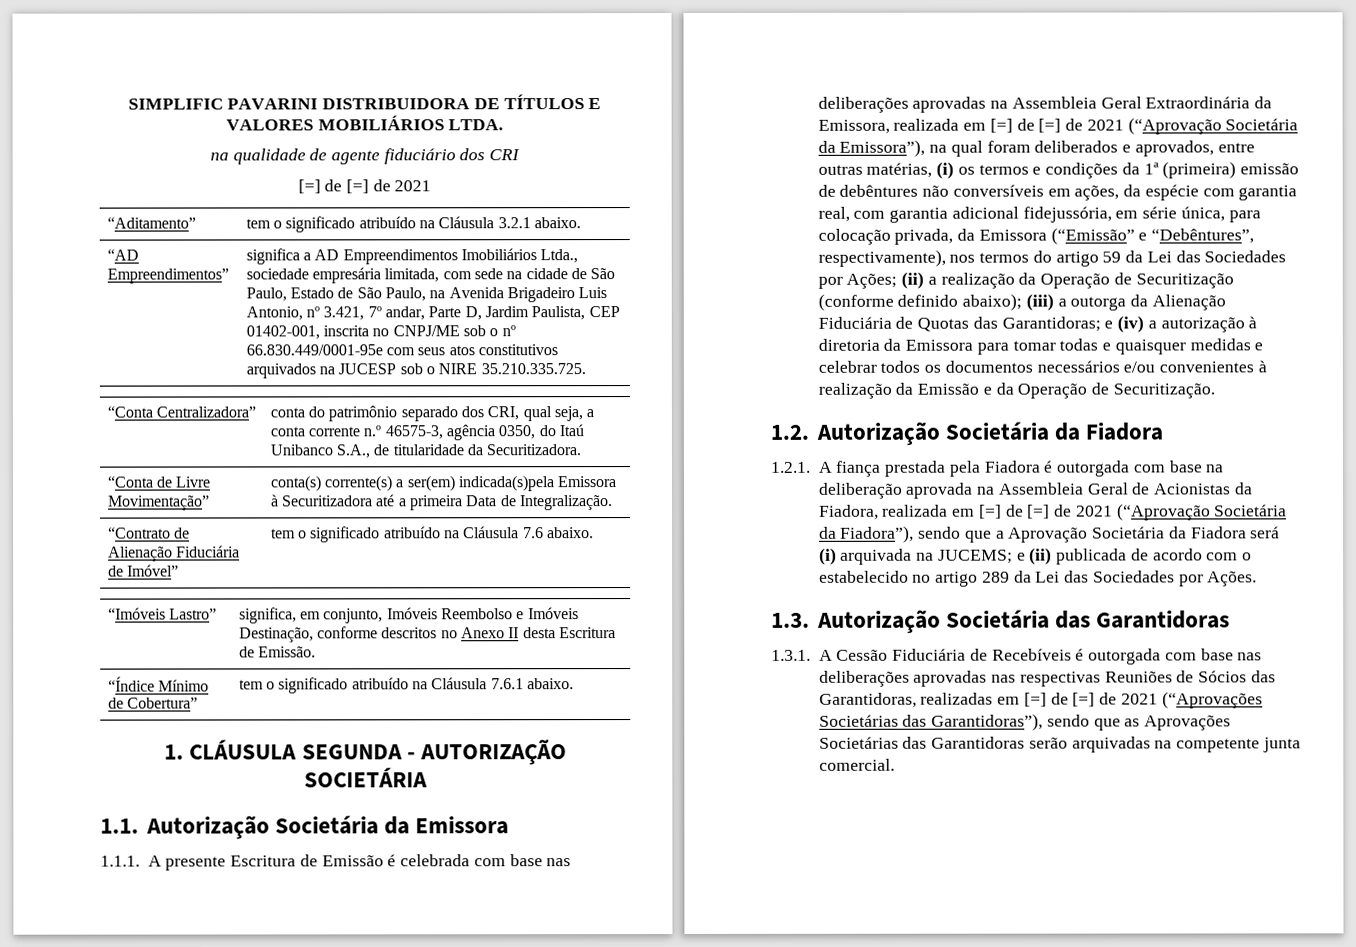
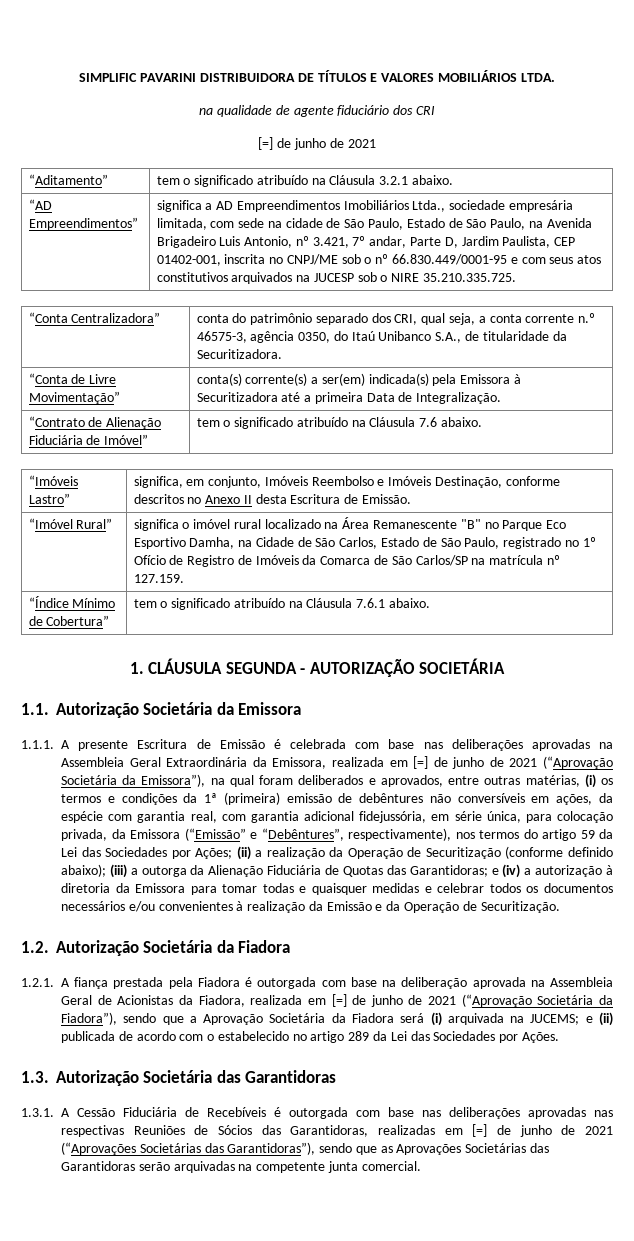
[346,179,369,194] [=] -> [293,138,326,150] junho
[245,344,383,356] 66.830.449/0001-95e -> [391,254,518,265] 66.830.449/0001-95 e
[459,475,556,492] indicada(s)pela -> [368,373,457,386] indicada(s) pela
(317, 652) none -> [28,518,113,529] [133,517,567,531] [133,537,596,549] [133,555,560,567] [133,574,184,583] // “Imóvel Rural” | significa o imóvel rural localizado na Área Remanescente "B" no Parque Eco Esportivo Damha, na Cidade de São Carlos, Estado de São Paulo, registrado no 1º Ofício de Registro de Imóveis da Comarca de São Carlos/SP na matrícula nº 127.159.
[1038,118,1062,133] [=] -> [452,757,485,769] junho
[1027,504,1051,519] [=] -> [370,995,403,1007] junho
[1072,692,1096,707] [=] -> [519,1125,552,1137] junho

